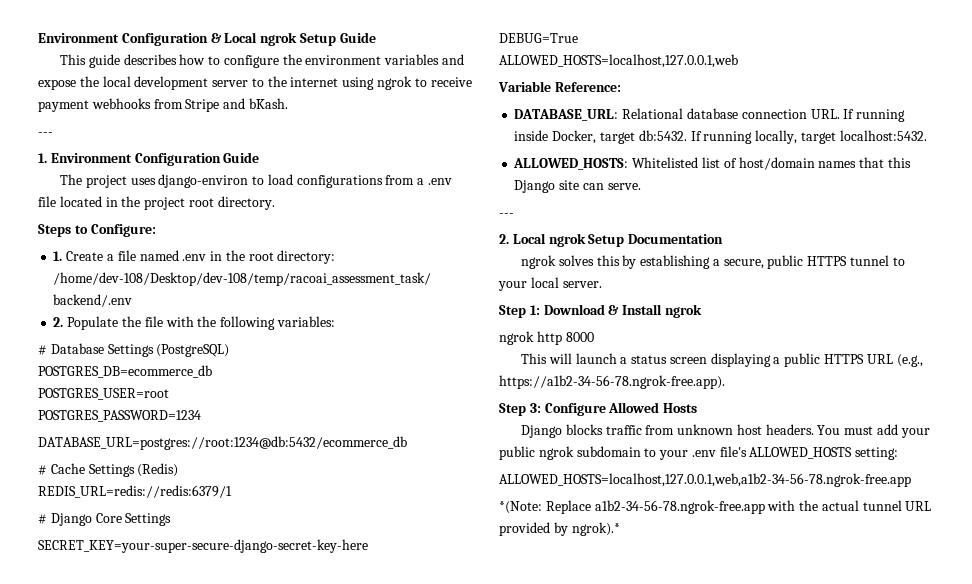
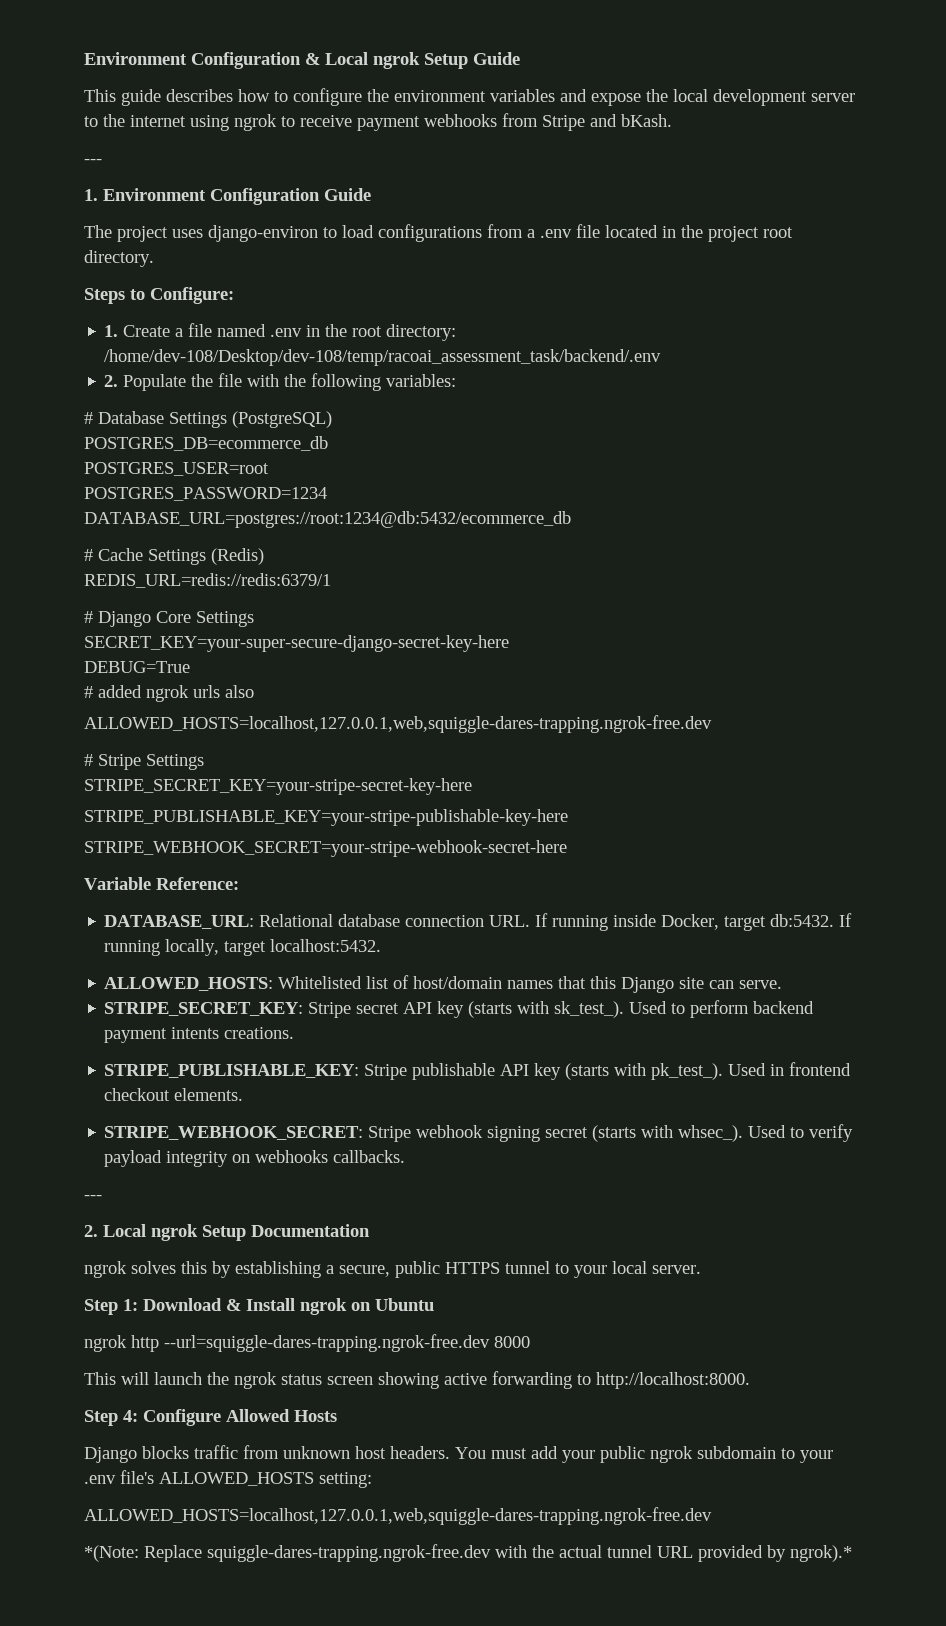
[499,54,738,68] ALLOWED_HOSTS=localhost,127.0.0.1,web -> [84,685,254,702] [84,715,712,733] [84,754,204,770] [84,778,472,795] [84,809,568,826] [84,840,567,857] # added ngrok urls also // ALLOWED_HOSTS=localhost,127.0.0.1,web,squiggle-dares-trapping.ngrok-free.dev // # Stripe Settings // STRIPE_SECRET_KEY=your-stripe-secret-key-here // STRIPE_PUBLISHABLE_KEY=your-stripe-publishable-key-here // STRIPE_WEBHOOK_SECRET=your-stripe-webhook-secret-here
(641, 186) none -> [104,1000,815,1018] [104,1027,295,1043] [104,1062,852,1080] [104,1088,244,1101] [104,1124,854,1142] [104,1150,406,1167] // STRIPE_SECRET_KEY: Stripe secret API key (starts with sk_test_). Used to perform backend payment intents creations. // STRIPE_PUBLISHABLE_KEY: Stripe publishable API key (starts with pk_test_). Used in frontend checkout elements. // STRIPE_WEBHOOK_SECRET: Stripe webhook signing secret (starts with whsec_). Used to verify payload integrity on webhooks callbacks.
(702, 311) none -> [351,1298,434,1311] on Ubuntu
(562, 338) none -> [164,1334,490,1352] --url=squiggle-dares-trapping.ngrok-free.dev
[620,353,923,367] [499,375,725,389] [499,403,541,416] a status screen displaying a public HTTPS URL (e.g., https://a1b2-34-56-78.ngrok-free.app). // Step 3: -> [207,1371,750,1389] [84,1410,138,1426] the ngrok status screen showing active forwarding to http://localhost:8000. // Step 4:
[499,473,911,487] ALLOWED_HOSTS=localhost,127.0.0.1,web,a1b2-34-56-78.ngrok-free.app -> [84,1507,712,1525] ALLOWED_HOSTS=localhost,127.0.0.1,web,squiggle-dares-trapping.ngrok-free.dev
[594,500,765,514] a1b2-34-56-78.ngrok-free.app -> [207,1544,491,1562] squiggle-dares-trapping.ngrok-free.dev

